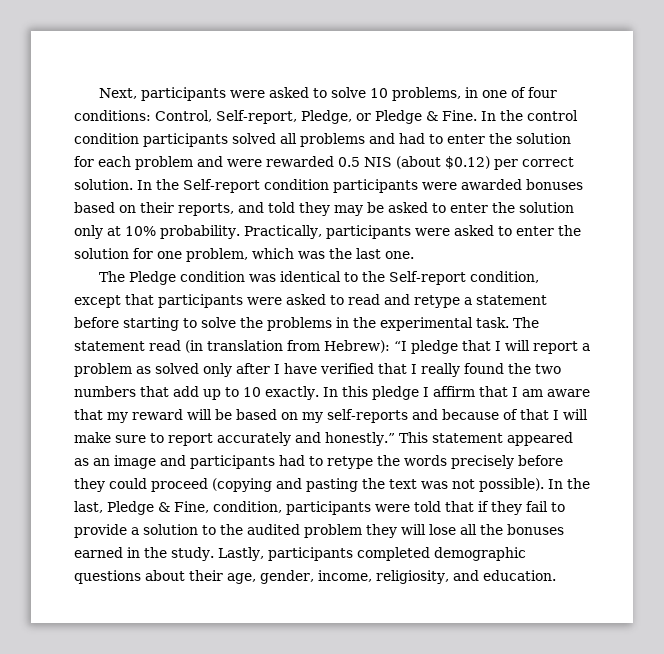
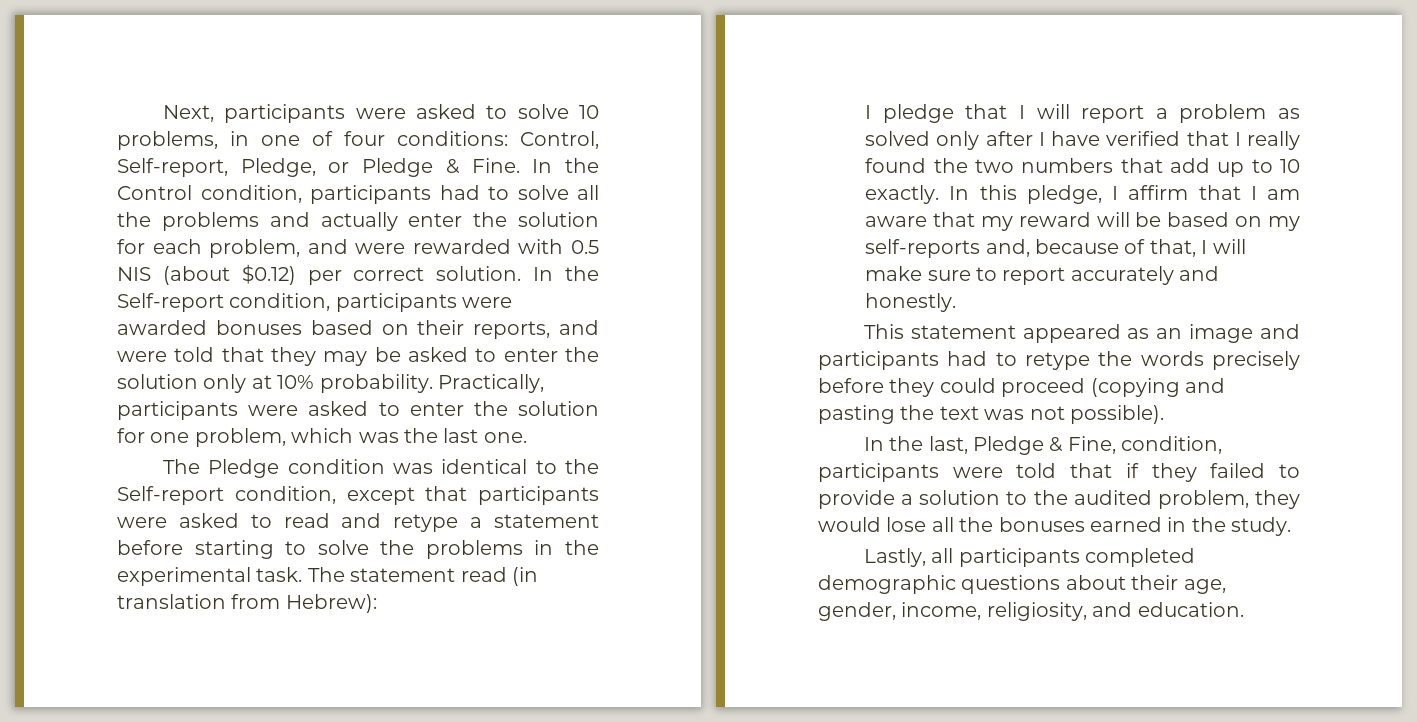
[527,110,578,121] [74,133,443,147] control condition participants solved all problems and had to -> [117,185,599,204] [117,212,398,231] Control condition, participants had to solve all the problems and actually
[135,156,193,170] problem -> [209,239,301,258] problem,
(334, 161) none -> [518,239,564,254] with
[264,179,329,190] condition -> [229,293,331,311] condition,
[268,202,295,213] told -> [117,347,264,362] were told that
[394,341,407,351] “I -> [865,105,872,119] // I
[371,386,419,400] pledge -> [1026,185,1102,204] pledge,
[412,409,438,420] and -> [985,239,1030,257] and,
[520,409,549,420] that -> [1149,239,1196,257] that,
[325,432,395,446] honestly.” -> [865,293,957,312] honestly. //
(544, 485) none -> (1164, 414) //
[526,501,548,512] fail -> [1210,463,1266,478] failed
[304,524,426,538] problem they will -> [1157,490,1300,509] [818,517,881,532] problem, they would
[217,547,264,561] Lastly, -> [863,548,954,567] // Lastly, all

